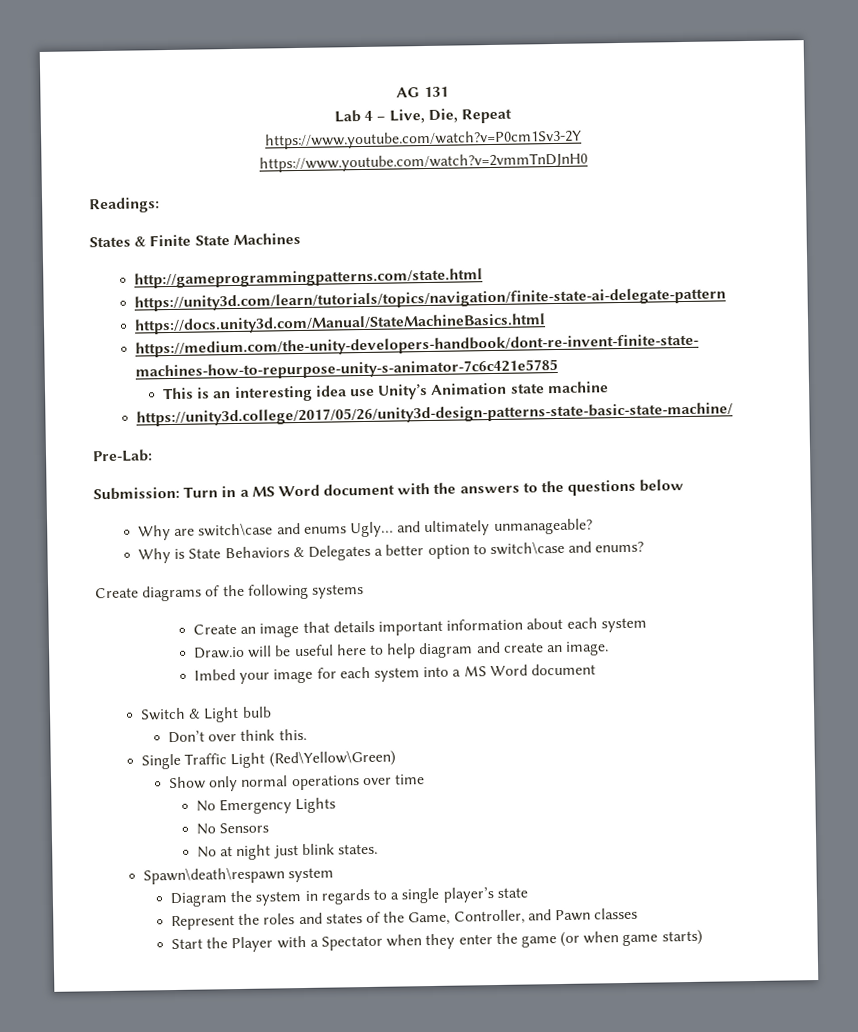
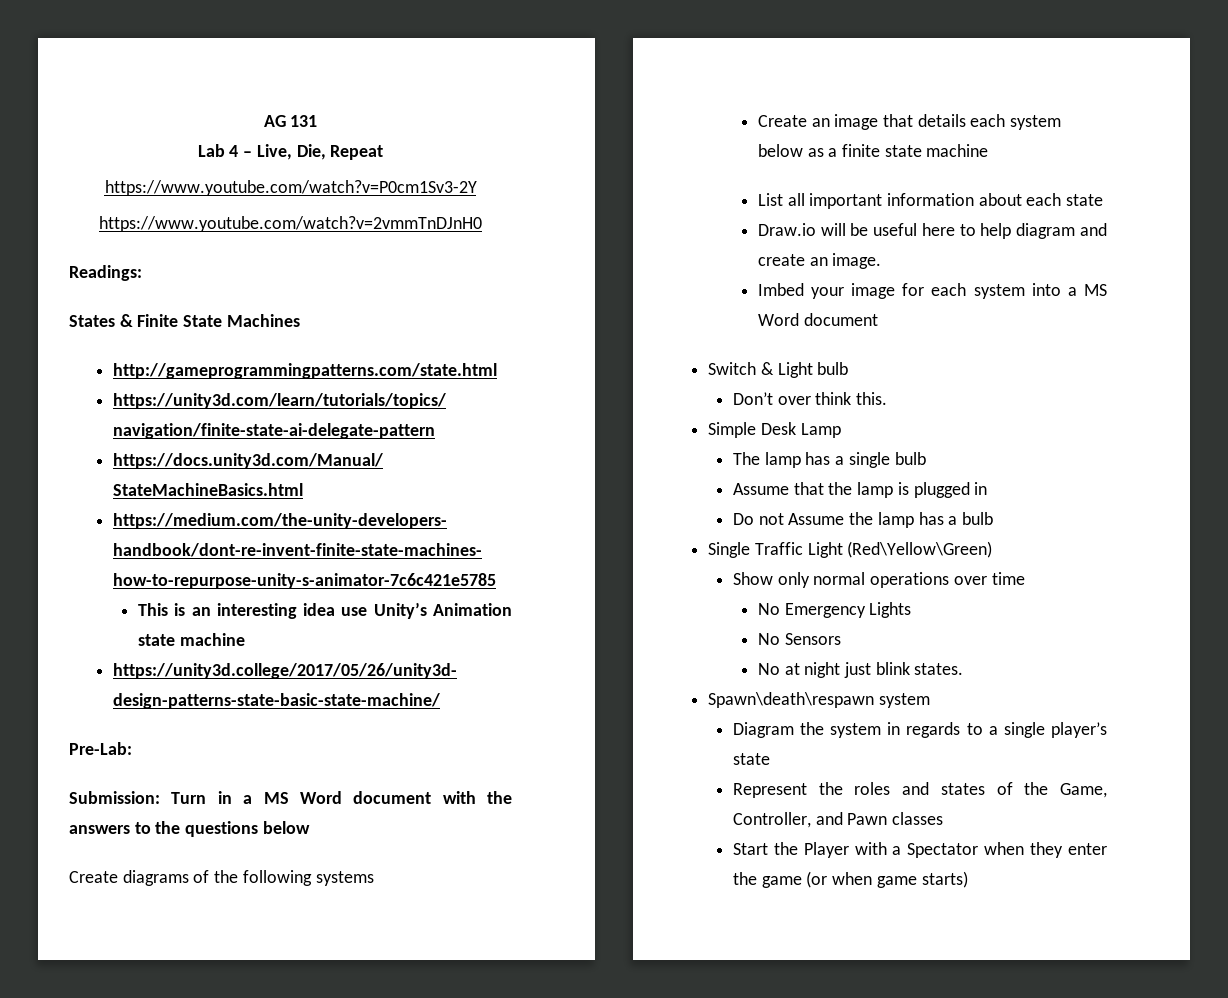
[138,518,593,541] [138,540,645,564] // Why are switch\case and enums Ugly… and ultimately unmanageable? // Why is State Behaviors & Delegates a better option to switch\case and enums? -> (310, 827) none
(375, 626) none -> [970,114,1062,130] [757,144,989,157] [757,193,805,206] each system below as a finite state machine // List all
[600,617,647,633] system -> [1066,194,1104,206] state
(307, 734) none -> [708,422,841,438] [732,452,926,468] [732,482,988,498] [732,512,994,528] // Simple Desk Lamp // The lamp has a single bulb // Assume that the lamp is plugged in // Do not Assume the lamp has a bulb

